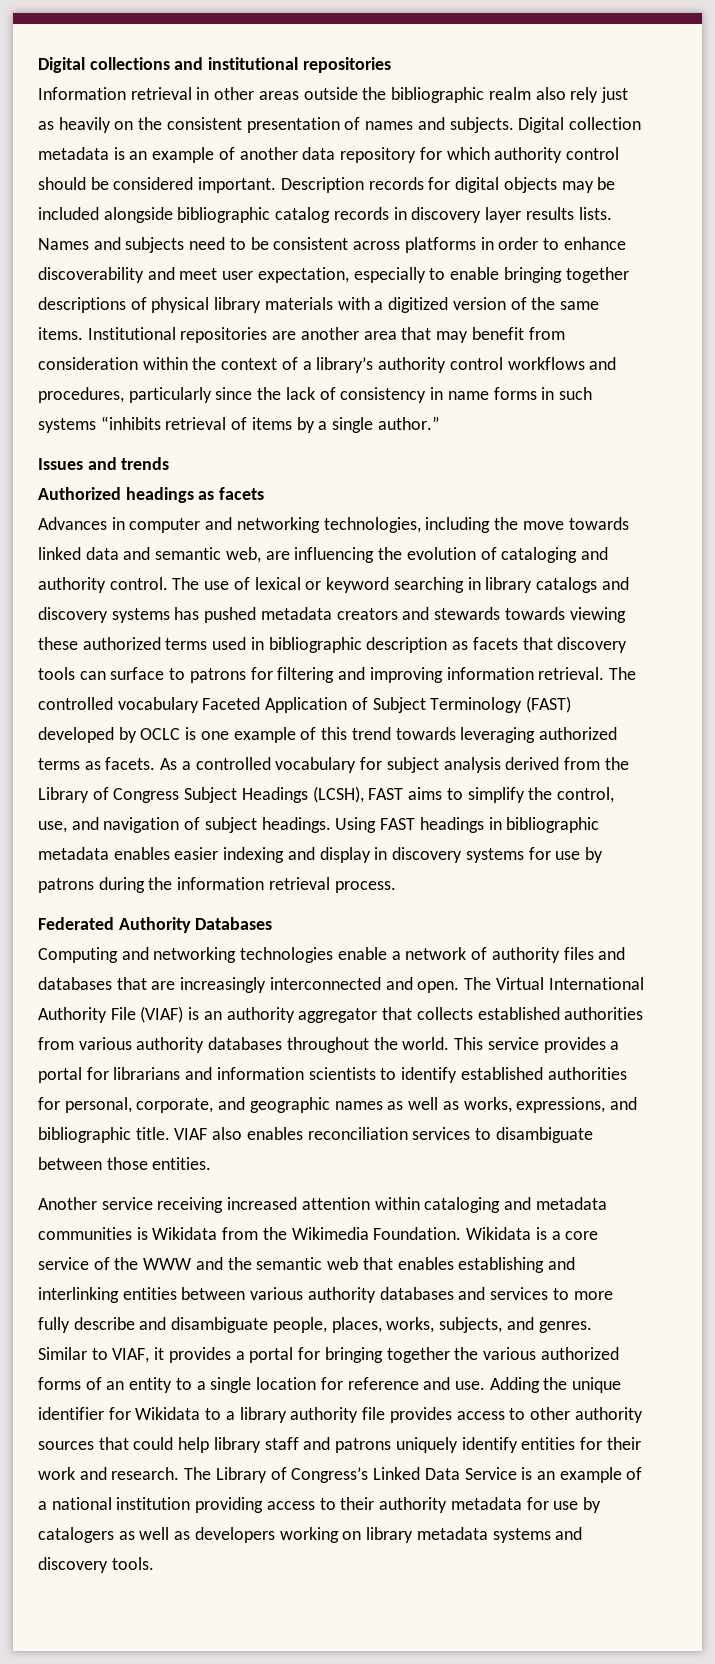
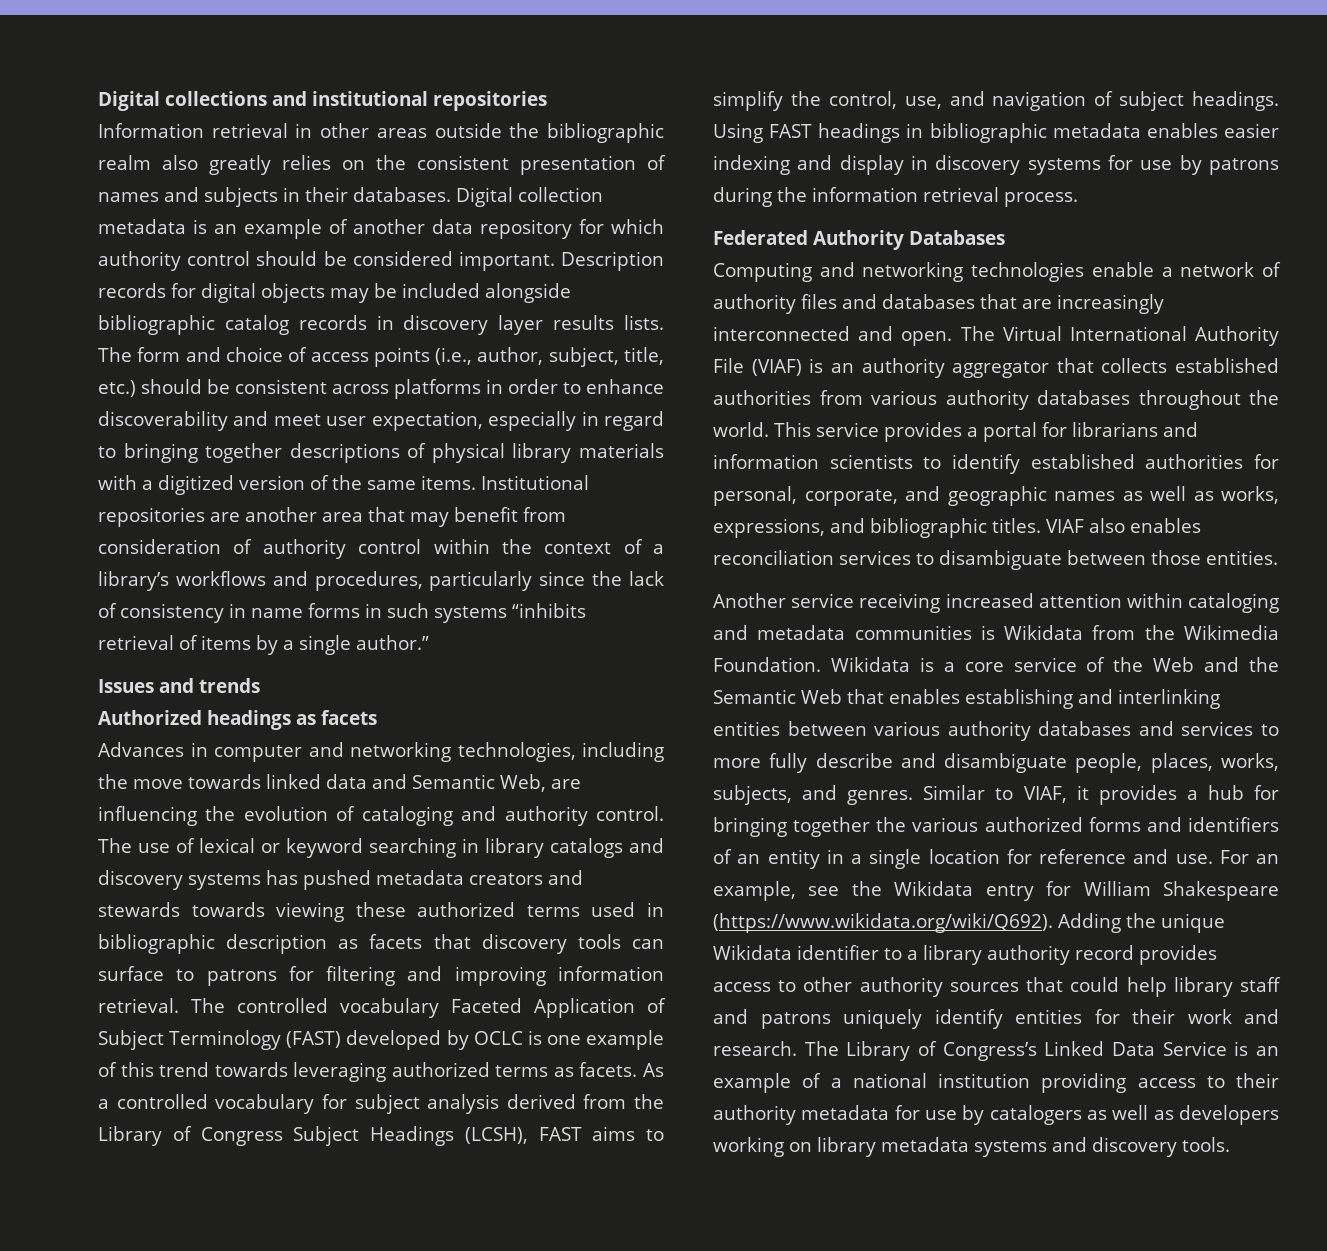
[570,87,628,103] [38,117,111,133] rely just as heavily -> [209,155,331,175] greatly relies
[449,117,514,133] subjects. -> [204,187,451,207] subjects in their databases.
[38,237,246,253] Names and subjects need to -> [98,347,664,367] [98,379,202,397] The form and choice of access points (i.e., author, subject, title, etc.) should
[429,267,500,280] to enable -> [581,411,664,431] [98,446,116,458] in regard to
(138, 363) none -> [233,539,422,559] of authority control
[378,357,503,373] authority control -> (169, 581) none
[155,547,261,563] semantic web, -> [412,774,546,792] Semantic Web,
[135,1127,170,1140] title. -> [992,518,1041,533] titles.
[143,1258,192,1270] WWW -> [1153,657,1195,672] Web
[256,1257,359,1270] semantic web -> [713,689,842,704] Semantic Web
[249,1347,294,1363] portal -> [1207,785,1244,800] hub
(81, 1383) none -> [1146,817,1279,832] and identifiers
[175,1378,192,1390] to -> [826,849,844,864] in
[489,1377,622,1393] [38,1407,201,1420] Adding the unique identifier for Wikidata -> [1219,850,1279,864] [713,881,1279,901] [713,913,1225,933] [713,945,879,960] For an example, see the Wikidata entry for William Shakespeare (https://www.wikidata.org/wiki/Q692). Adding the unique Wikidata identifier
[362,1407,386,1420] file -> [1075,945,1134,960] record

